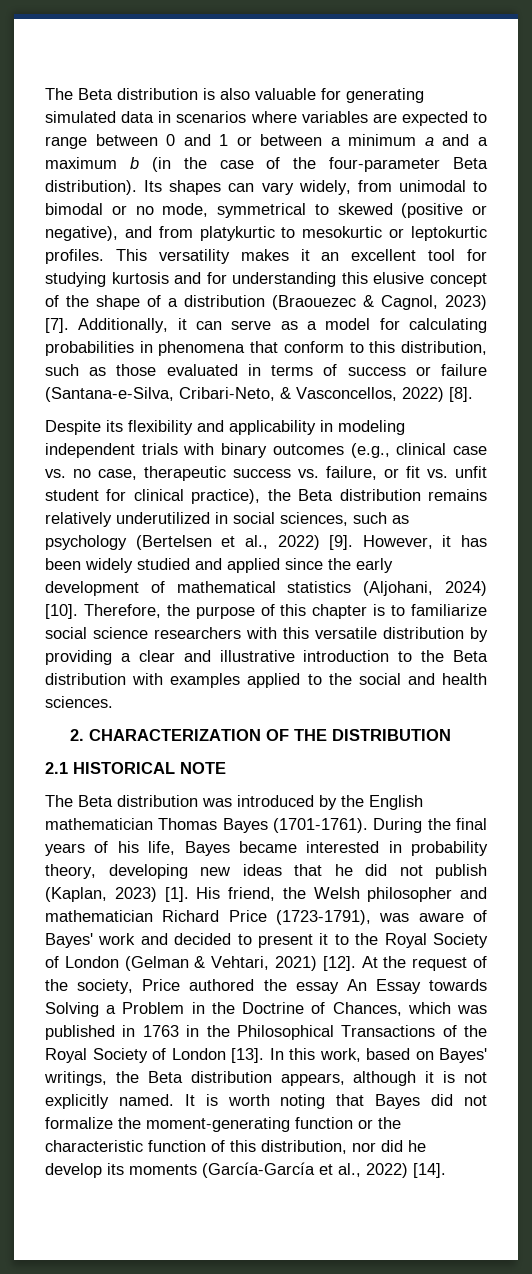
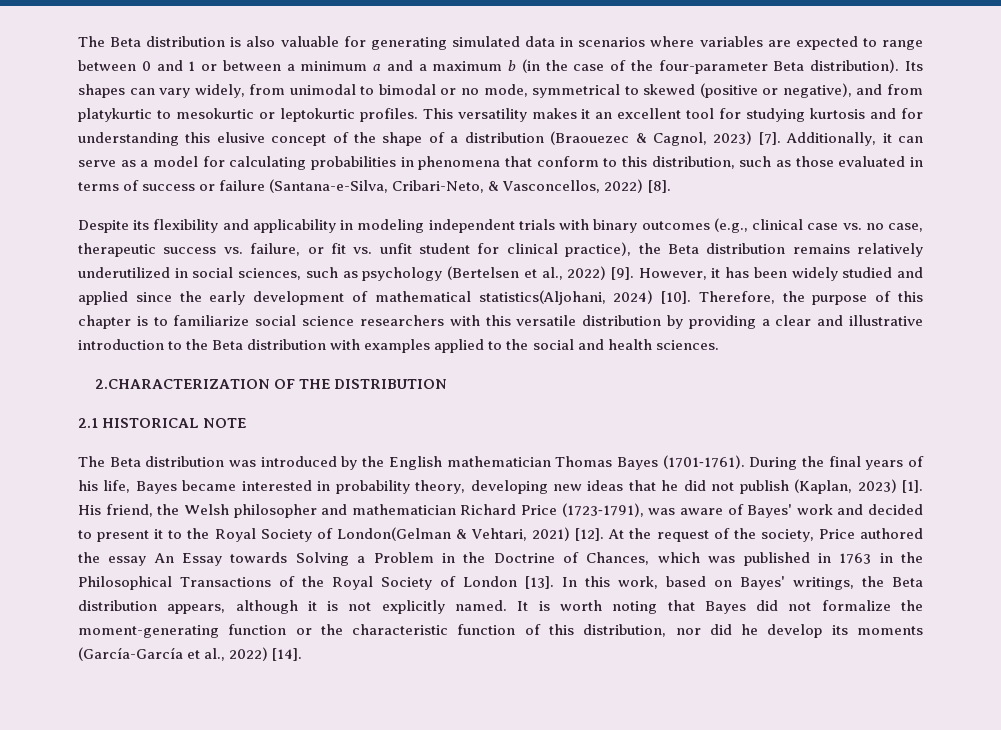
[287,581,434,596] statistics (Aljohani, -> [478,290,606,305] statistics(Aljohani,
[70,729,262,741] 2. CHARACTERIZATION -> [94,379,270,389] 2.CHARACTERIZATION
[64,956,189,971] London (Gelman -> [336,527,451,541] London(Gelman

